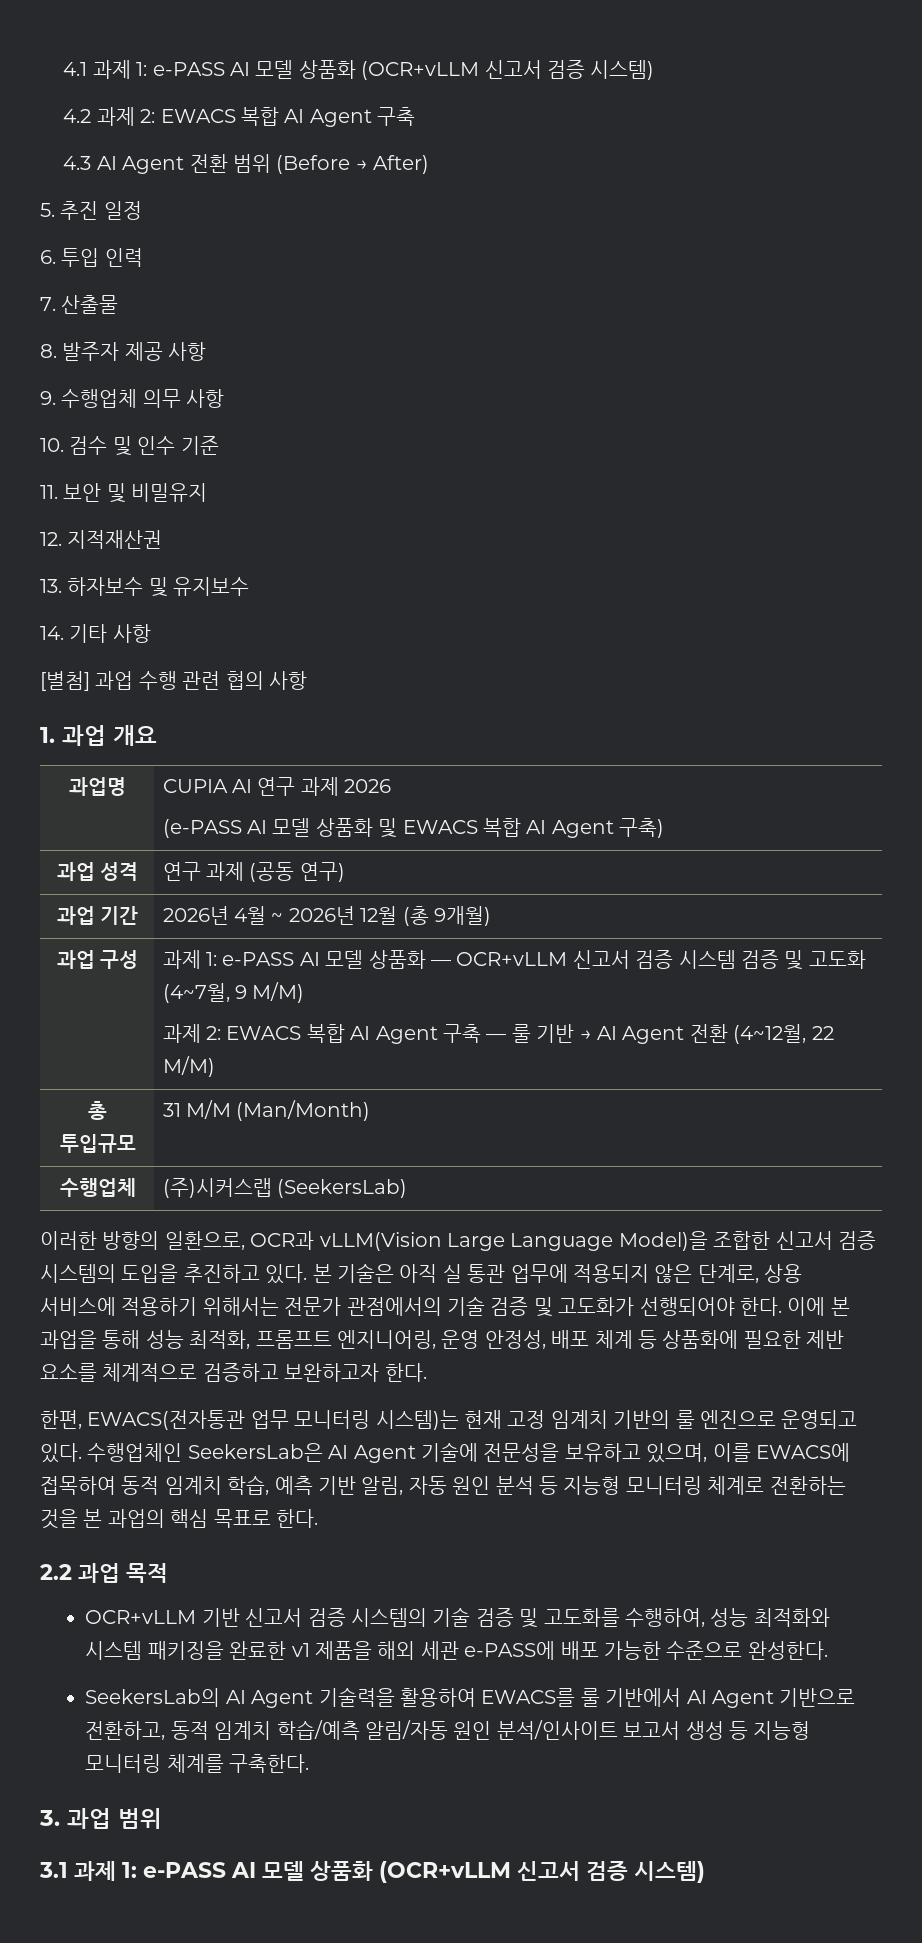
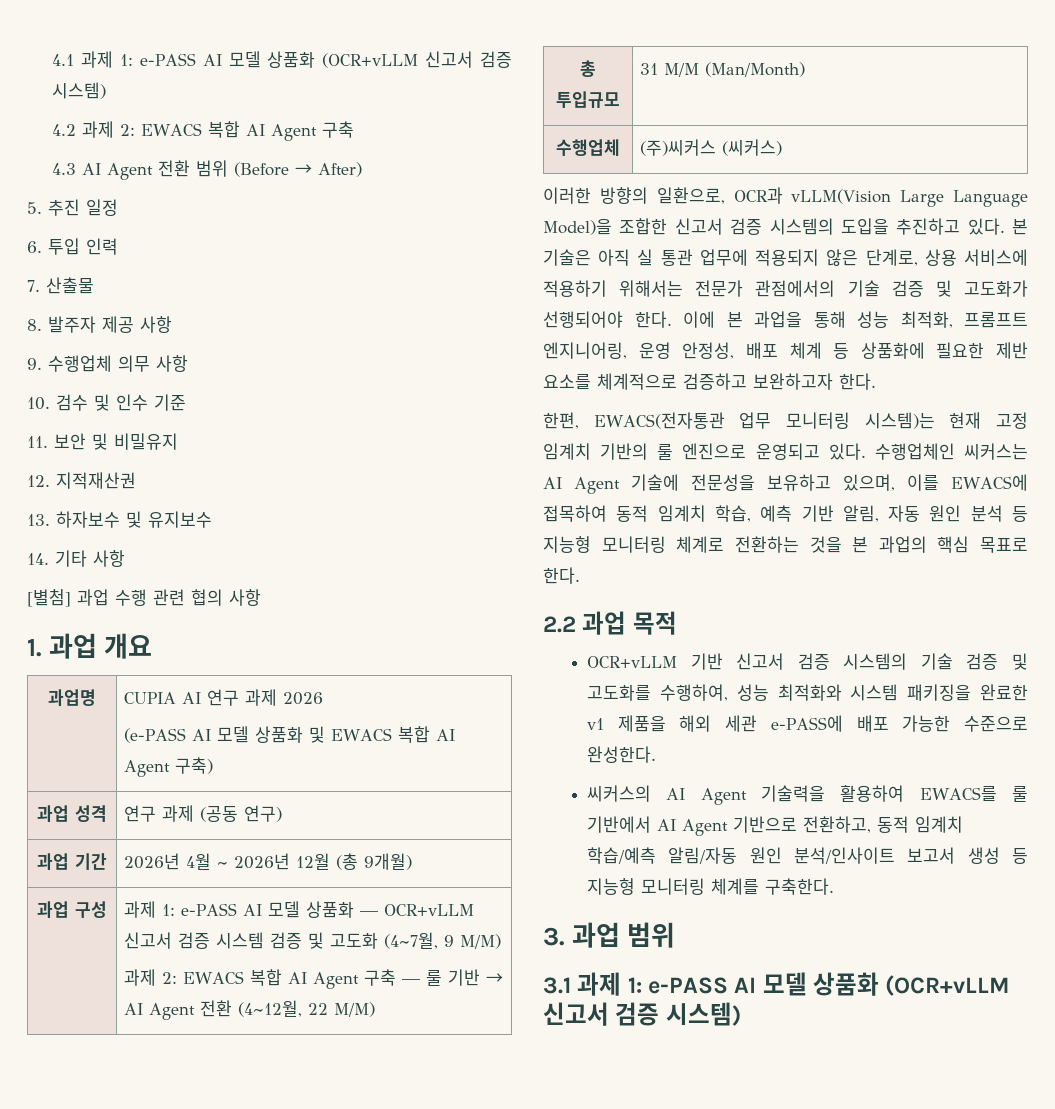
[162,1178,408,1198] (주)시커스랩 (SeekersLab) -> [639,139,782,156] (주)씨커스 (씨커스)
[187,1443,323,1462] SeekersLab은 -> [964,443,1028,460] 씨커스는
[85,1688,221,1707] SeekersLab의 -> [587,785,652,802] 씨커스의

